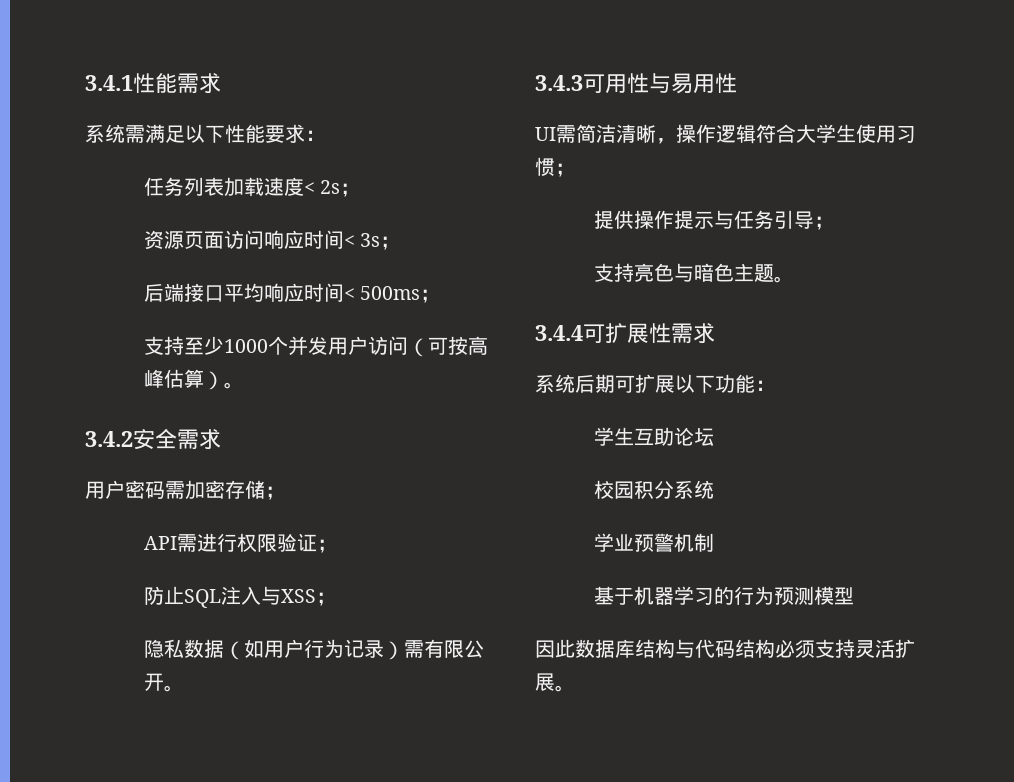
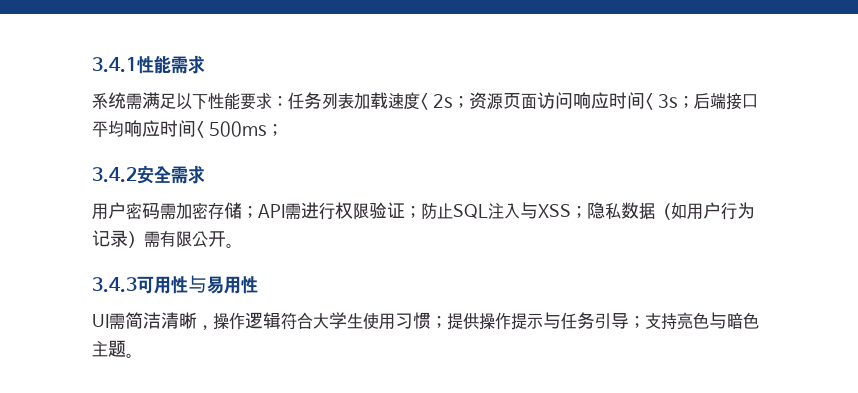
(325, 135) // -> (288, 101) none
(361, 190) // -> (469, 101) none
(401, 243) // -> (694, 101) none
[143,336,488,357] [143,369,244,390] // 支持至少1000个并发用户访问（可按高峰估算）。 -> (283, 129) none
(285, 493) // -> (258, 211) none
(337, 546) // -> (421, 211) none
(336, 599) // -> (587, 211) none
(575, 170) // -> (447, 321) none
(834, 223) // -> (645, 321) none
[535,323,715,344] [535,374,775,393] [593,427,714,446] [593,480,714,499] [593,533,714,552] [593,586,854,605] [535,639,915,658] [535,673,575,692] // 3.4.4可扩展性需求 // 系统后期可扩展以下功能： // 学生互助论坛 // 校园积分系统 // 学业预警机制 // 基于机器学习的行为预测模型 // 因此数据库结构与代码结构必须支持灵活扩展。 -> (134, 355) none

